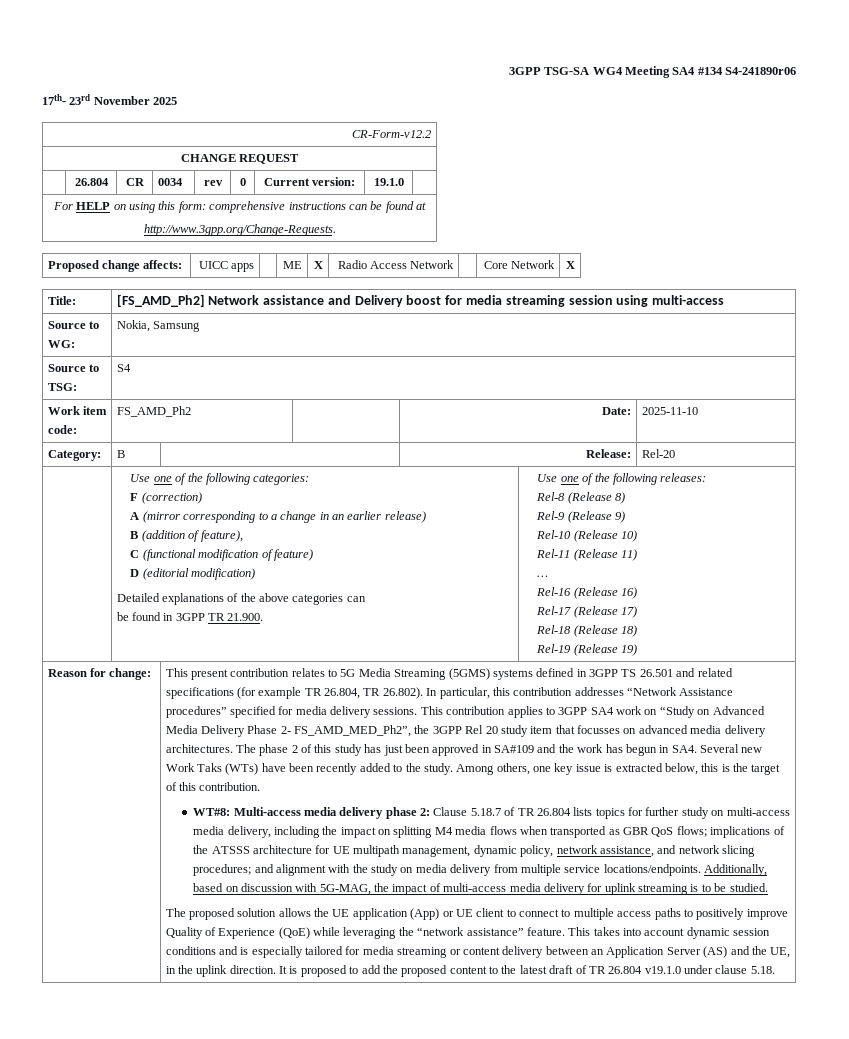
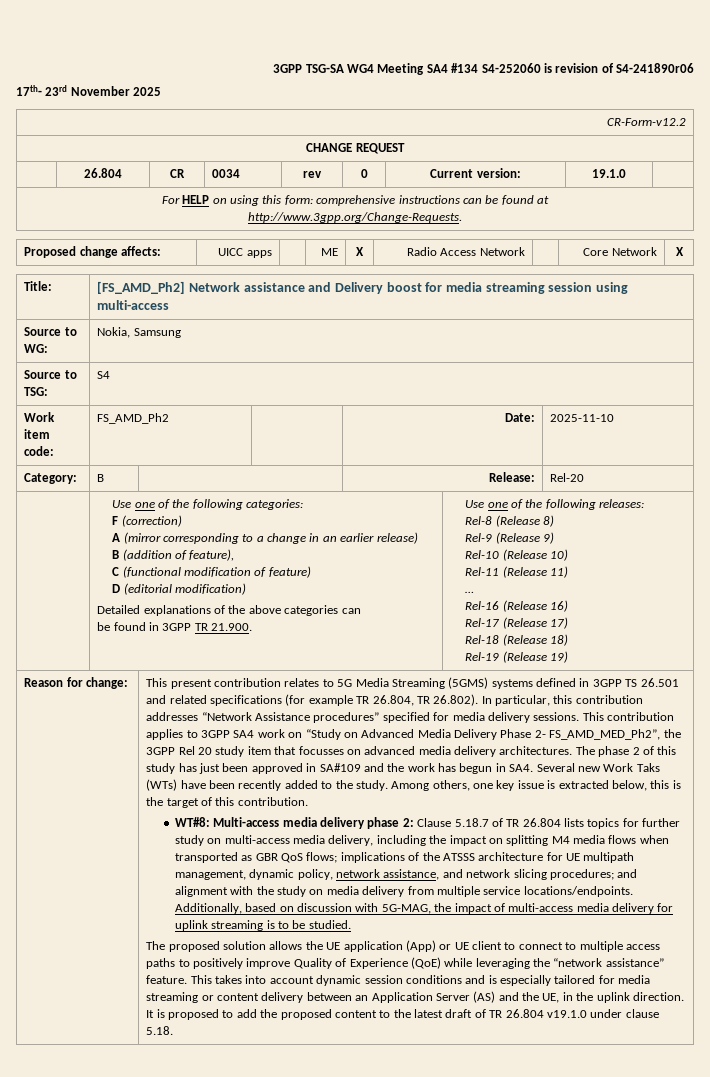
(723, 71) none -> [481,63,614,73] S4-252060 is revision of

